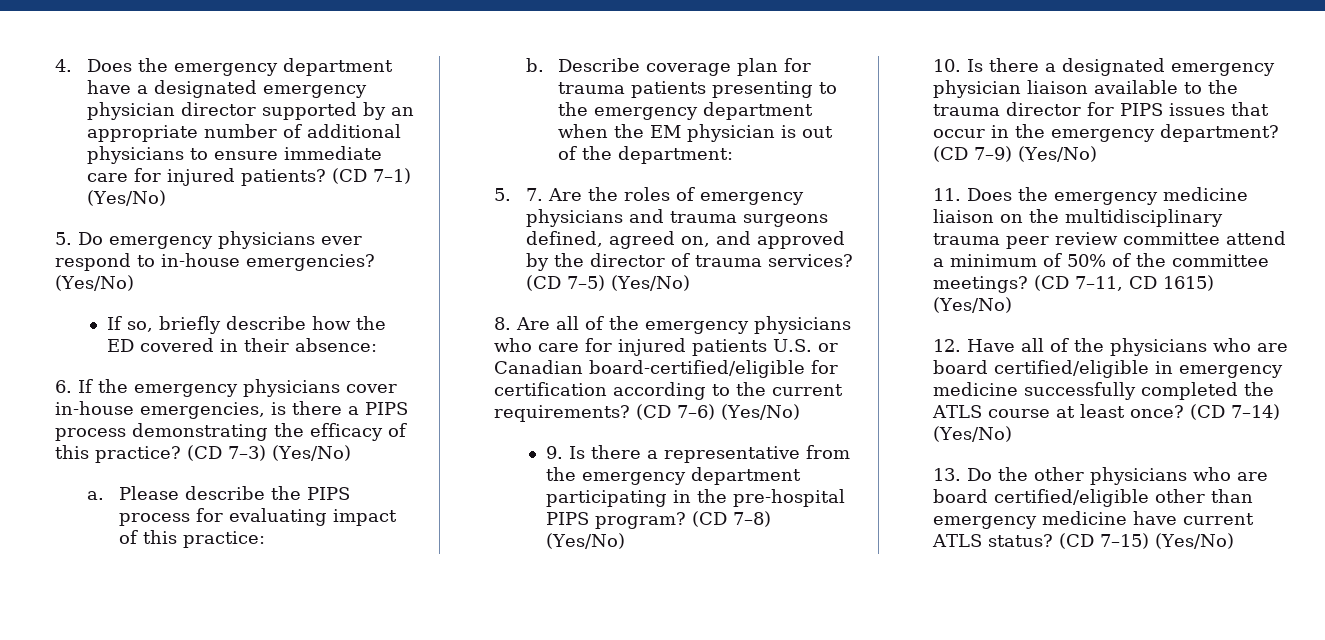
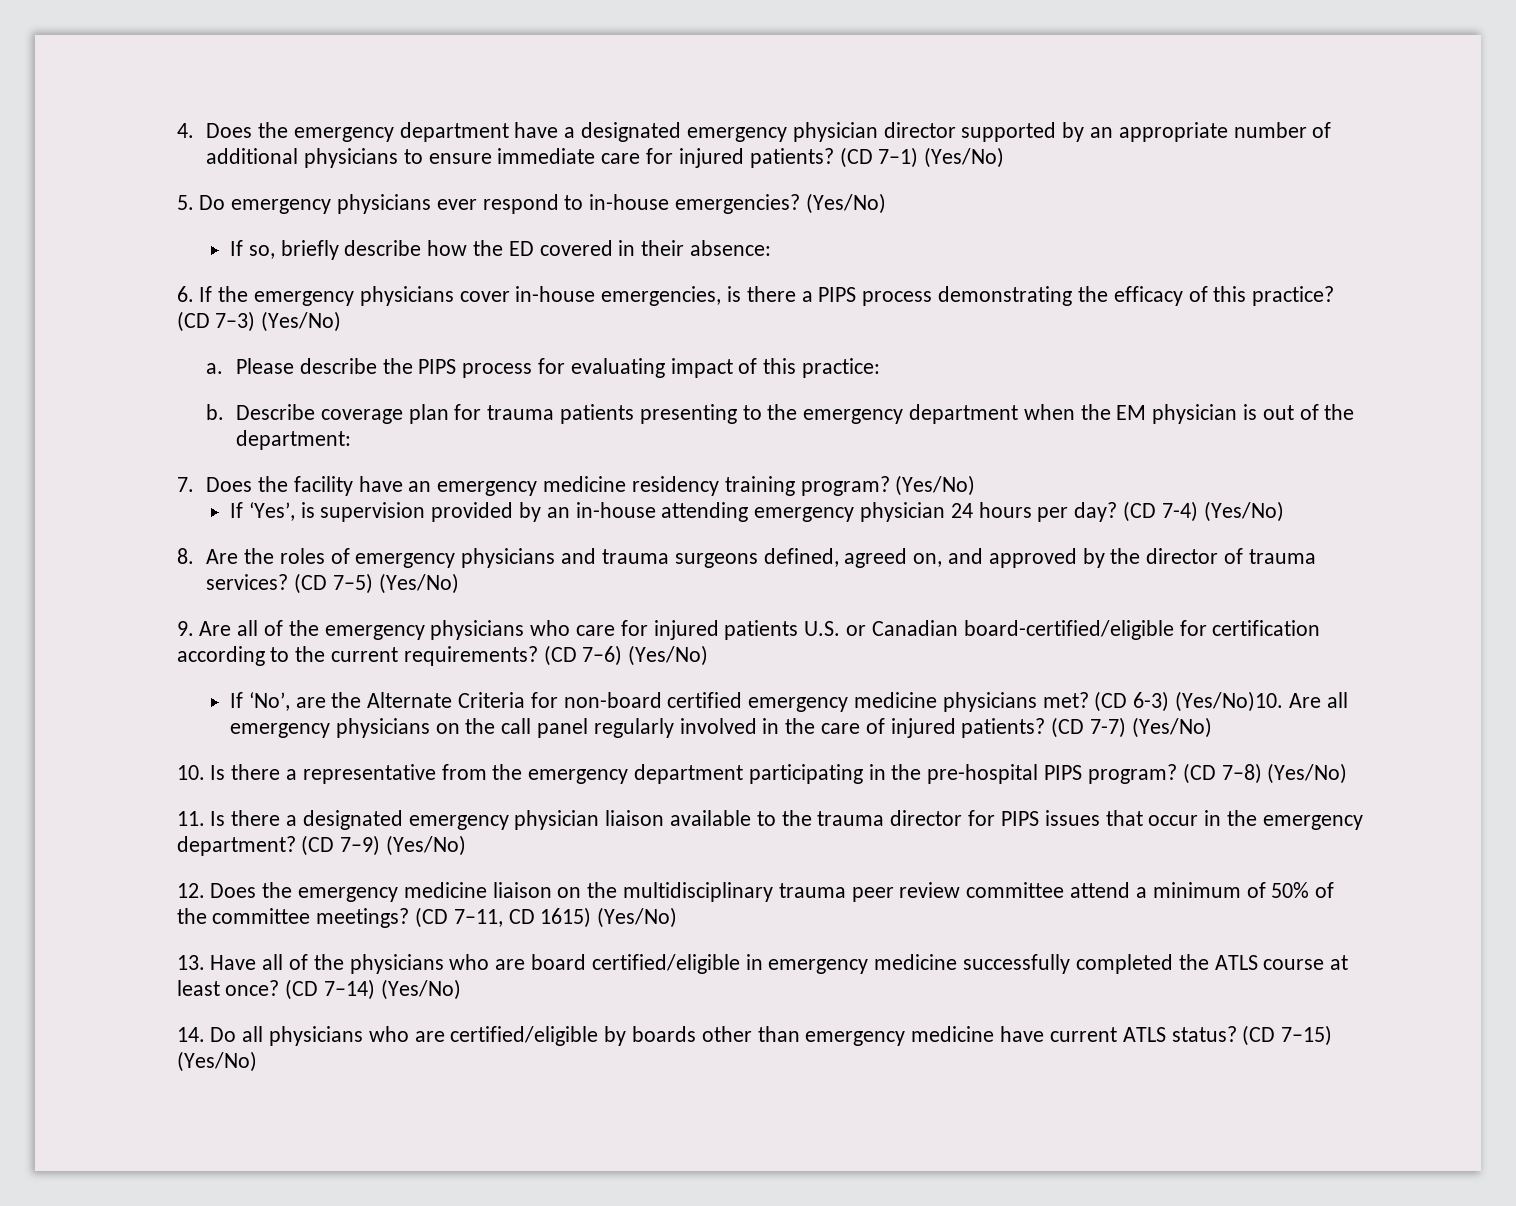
[493,188,543,201] 5. 7. -> [176,475,976,496] [229,501,1284,522] [176,548,194,564] 7. Does the facility have an emergency medicine residency training program? (Yes/No) // If ‘Yes’, is supervision provided by an in-house attending emergency physician 24 hours per day? (CD 7-4) (Yes/No) // 8.
[493,317,511,330] 8. -> [176,621,194,636] 9.
[545,446,563,459] 9. -> [229,691,1348,712] [229,717,1212,738] [176,765,205,780] If ‘No’, are the Alternate Criteria for non-board certified emergency medicine physicians met? (CD 6-3) (Yes/No)10. Are all emergency physicians on the call panel regularly involved in the care of injured patients? (CD 7-7) (Yes/No) // 10.
[932,59,961,72] 10. -> [176,811,205,826] 11.
[932,188,961,201] 11. -> [176,883,205,898] 12.
[932,339,961,352] 12. -> [176,955,205,970] 13.
[932,467,1268,485] [932,489,1149,507] 13. Do the other physicians who are board certified/eligible -> [176,1026,697,1046] 14. Do all physicians who are certified/eligible by boards

